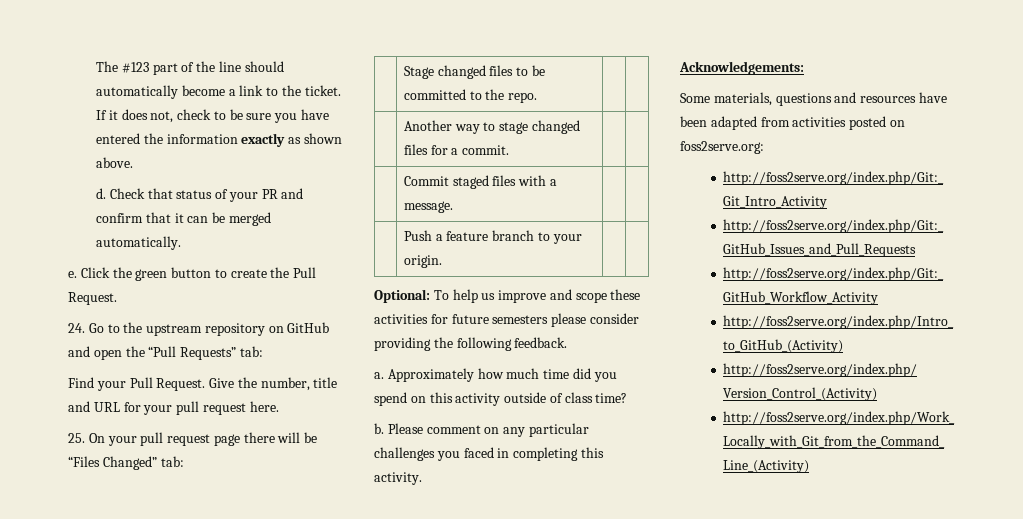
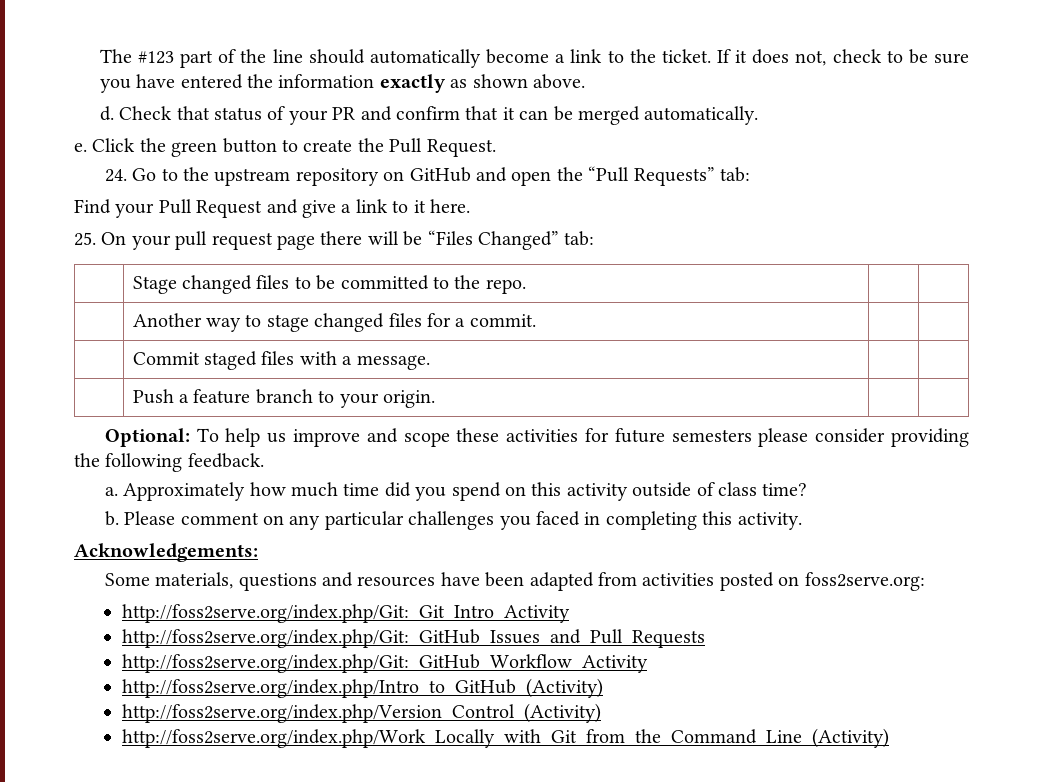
[156,377,338,391] [68,401,246,415] Request. Give the number, title and URL for your pull request -> [196,199,426,218] Request and give a link to it

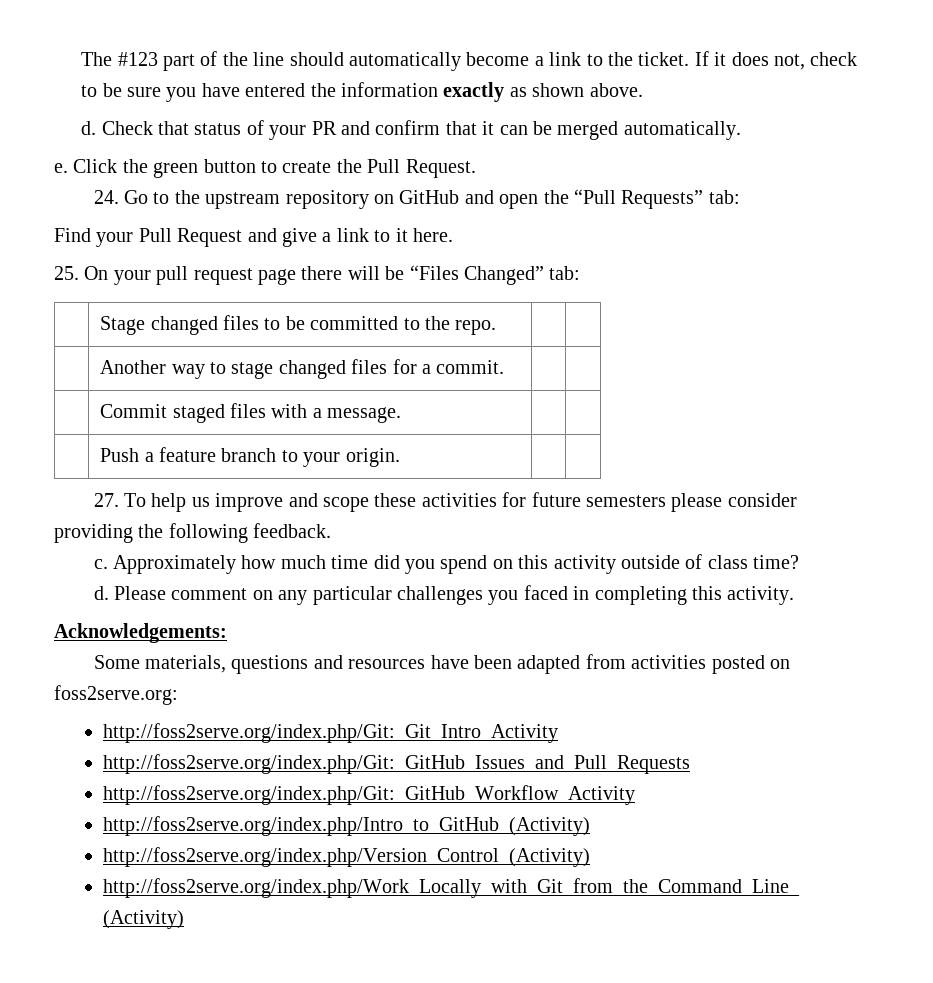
[104,428,190,447] Optional: -> [93,493,119,507] 27.
[104,487,118,496] a. -> [93,559,108,569] c.
[104,511,119,526] b. -> [93,586,109,600] d.

